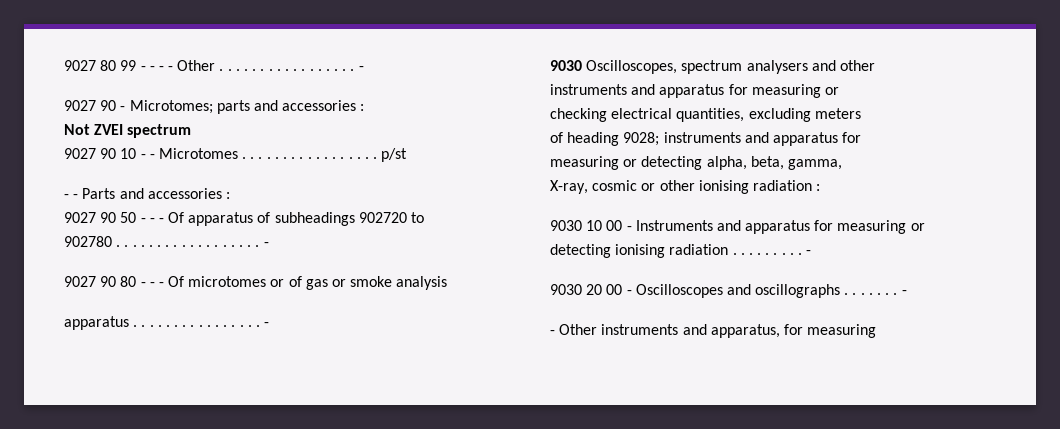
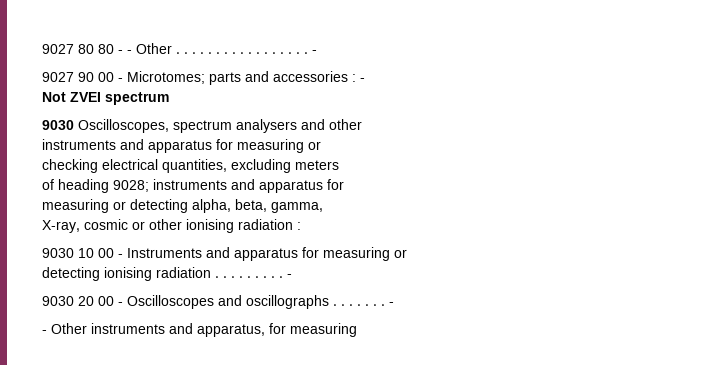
[120,60,155,71] 99 - - -> [98,44,114,54] 80
(117, 105) none -> [98,72,114,82] 00
(365, 107) none -> [360,78,365,82] -
[64,148,408,162] [64,188,230,199] [64,212,425,226] [64,236,269,247] [64,276,448,290] [64,316,270,330] // 9027 90 10 - - Microtomes . . . . . . . . . . . . . . . . . p/st // - - Parts and accessories : // 9027 90 50 - - - Of apparatus of subheadings 902720 to // 902780 . . . . . . . . . . . . . . . . . . - // 9027 90 80 - - - Of microtomes or of gas or smoke analysis // apparatus . . . . . . . . . . . . . . . . - -> (169, 98) none

